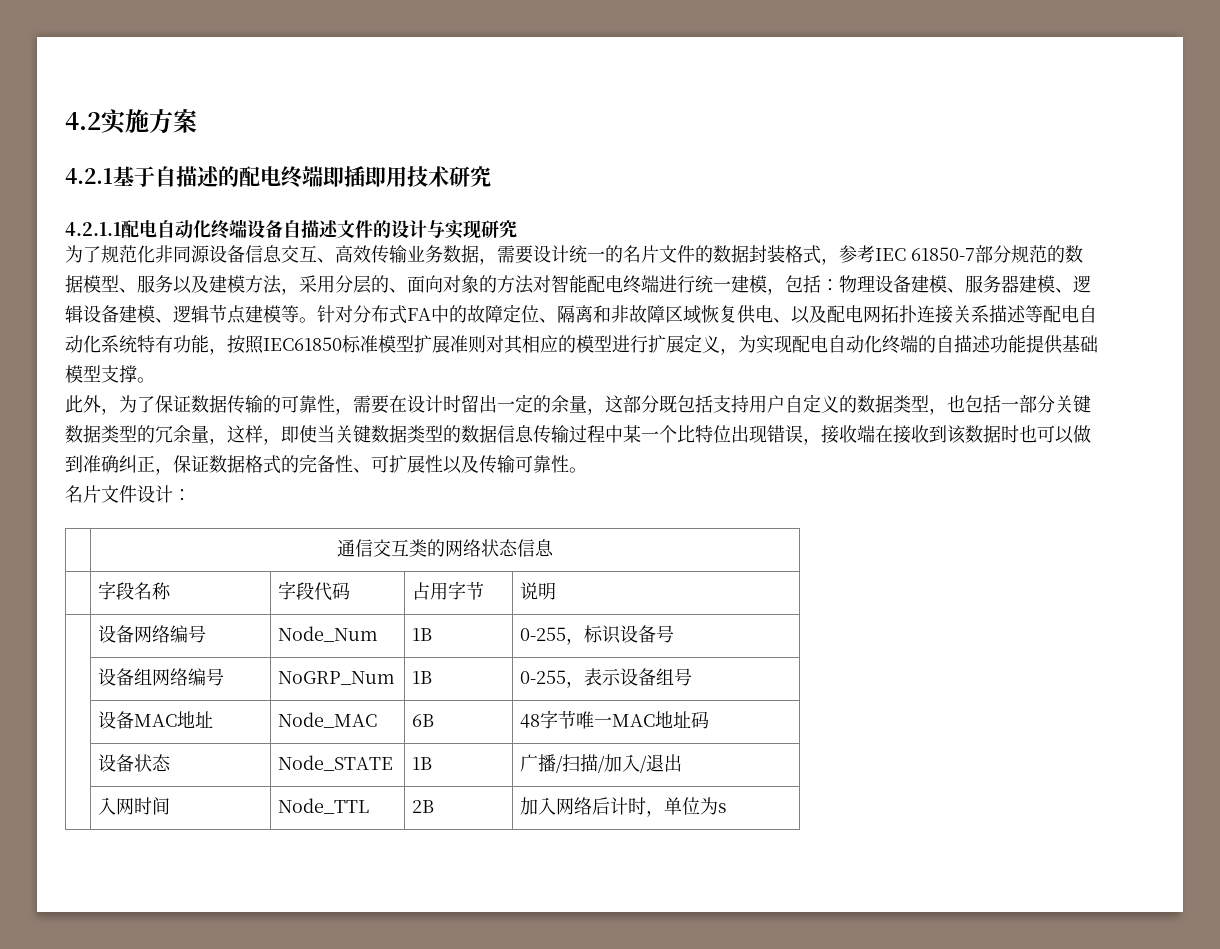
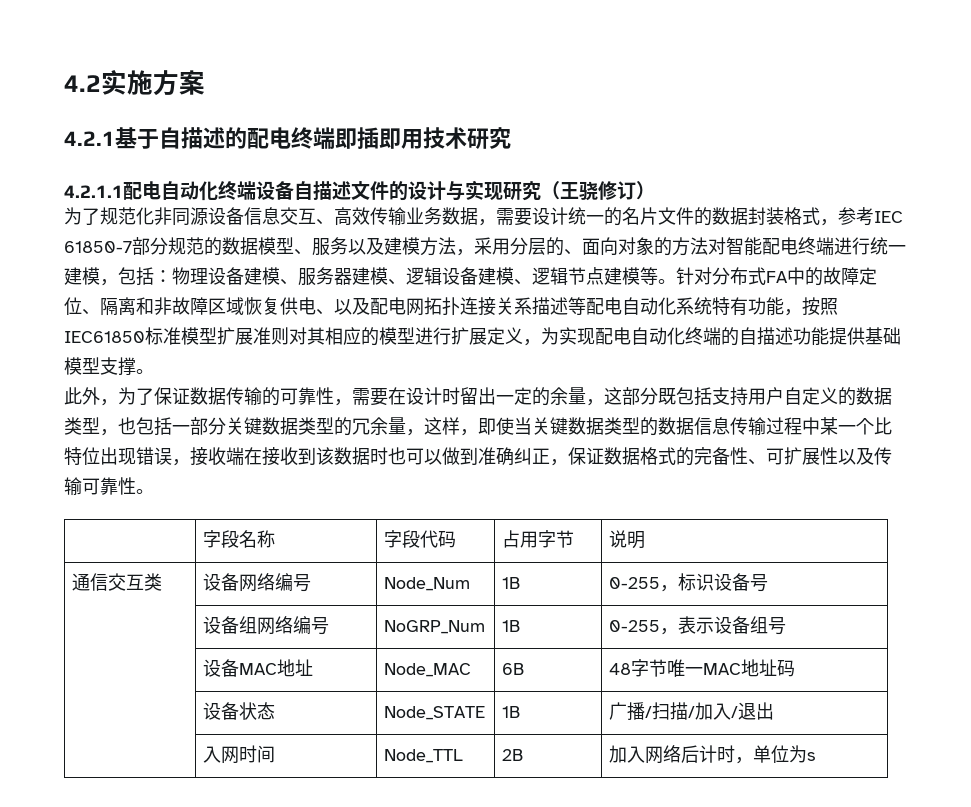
(517, 229) none -> [541,181,655,201] （王骁修订）
[65,485,191,503] [337,539,554,557] // 名片文件设计： // | 通信交互类的网络状态信息 -> (154, 491) none
(557, 591) none -> [71,573,162,591] 通信交互类

